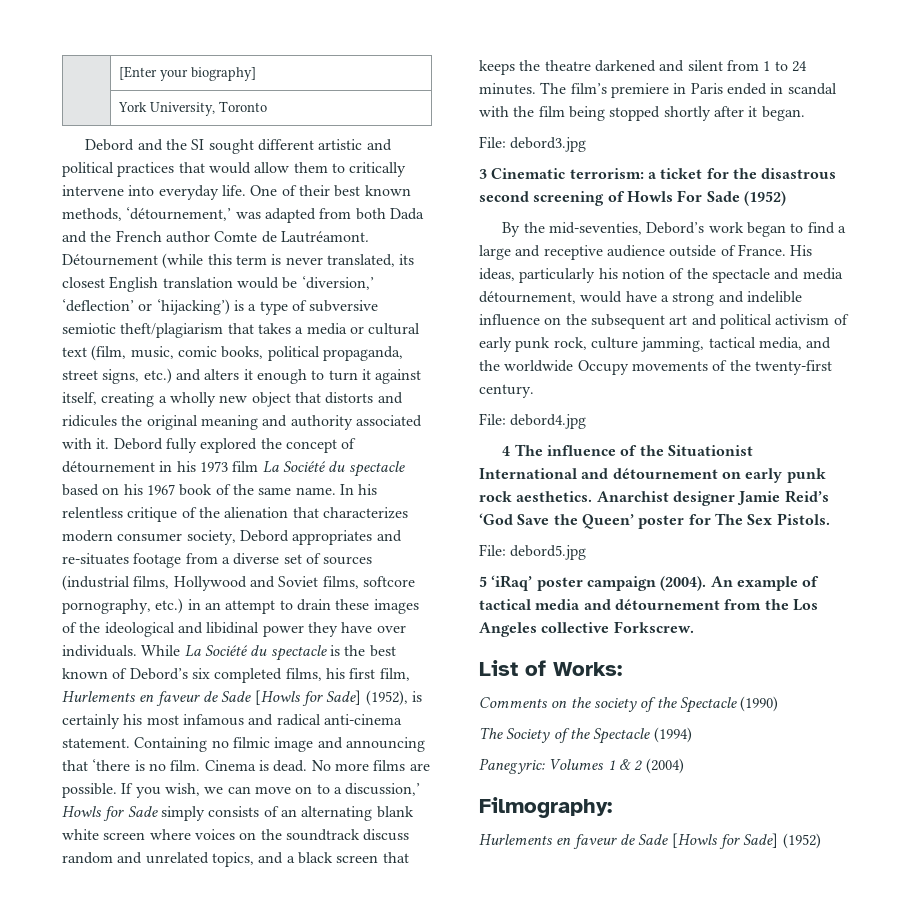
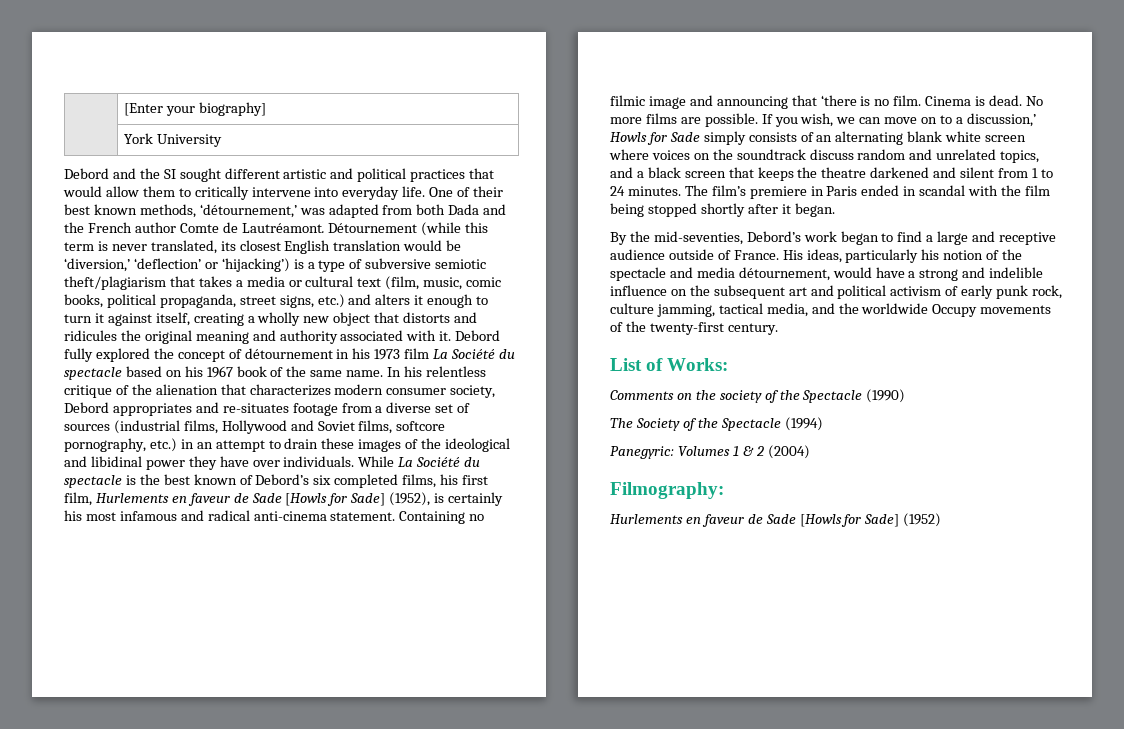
[149,101,267,116] University, Toronto -> [156,134,222,147] University
[479,136,587,152] [479,168,837,179] [479,190,786,206] // File: debord3.jpg // 3 Cinematic terrorism: a ticket for the disastrous second screening of Howls For Sade (1952) -> (835, 210) none
[479,413,587,429] [502,444,753,456] [479,468,826,483] [479,490,829,506] [479,513,830,529] [479,544,587,560] [479,575,820,591] [479,599,818,611] [479,621,694,637] // File: debord4.jpg // 4 The influence of the Situationist International and détournement on early punk rock aesthetics. Anarchist designer Jamie Reid’s ‘God Save the Queen’ poster for The Sex Pistols. // File: debord5.jpg // 5 ‘iRaq’ poster campaign (2004). An example of tactical media and détournement from the Los Angeles collective Forkscrew. -> (778, 329) none

